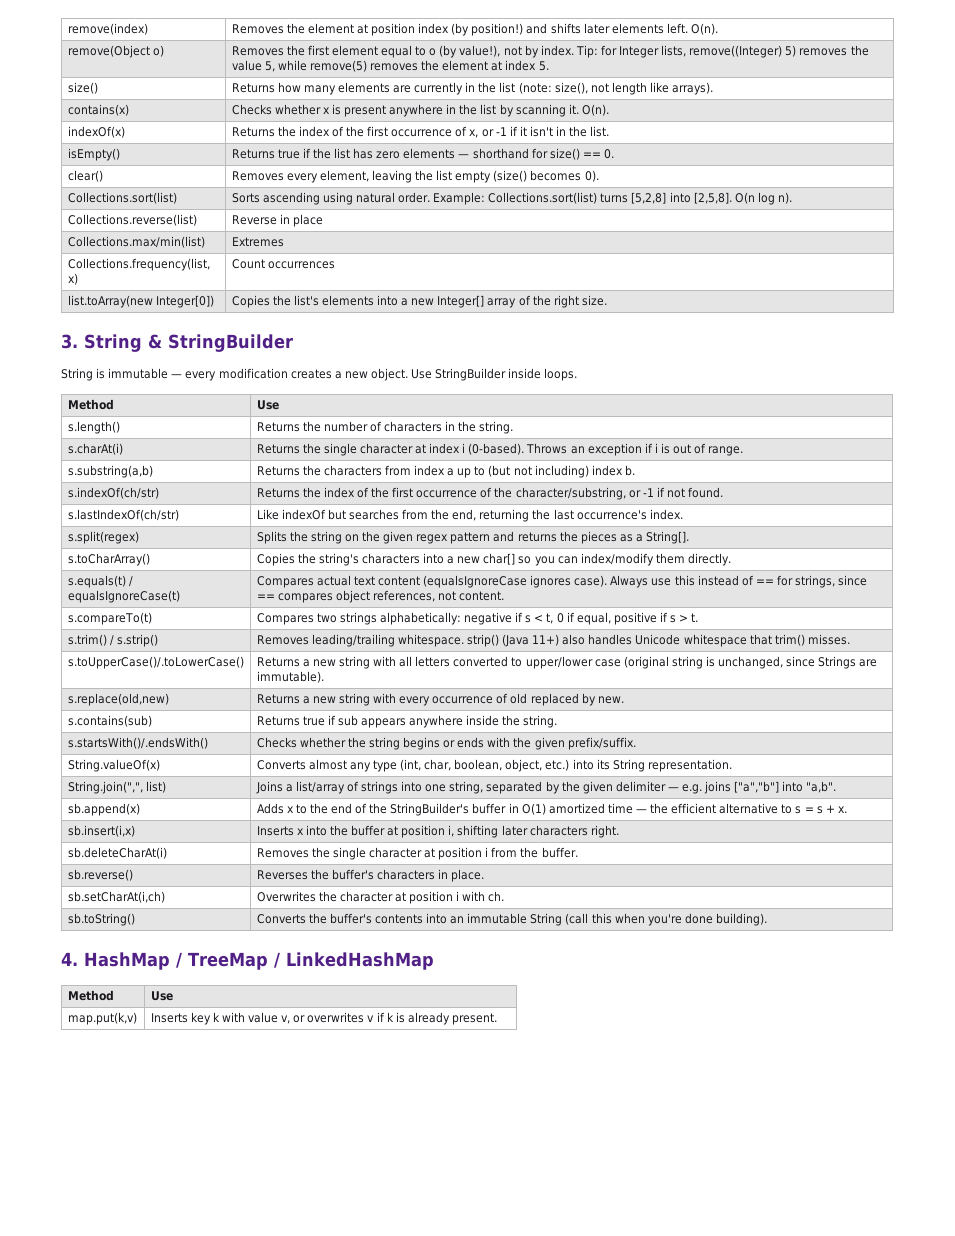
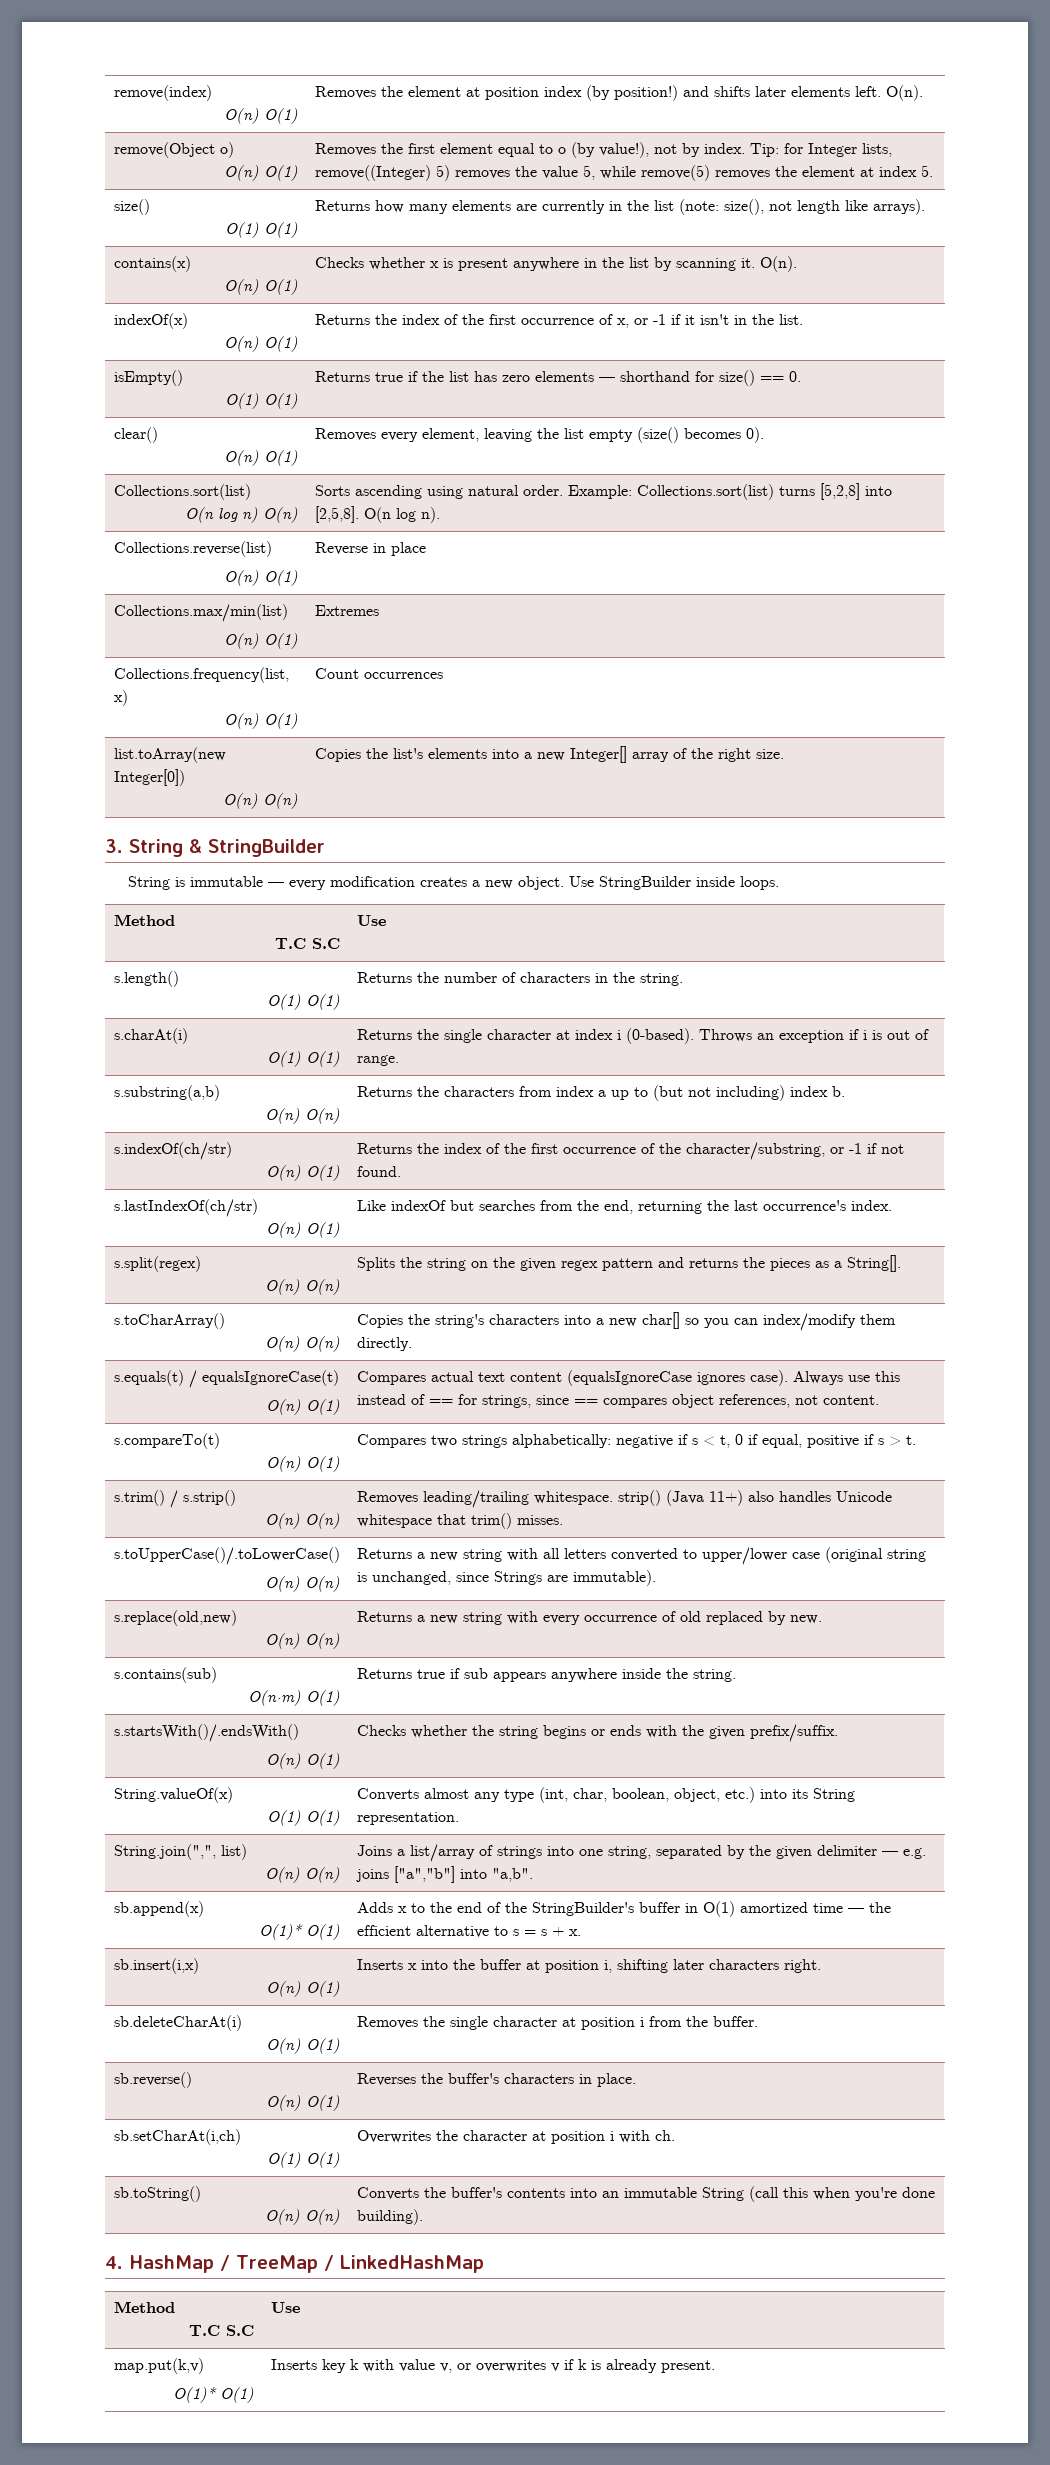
(148, 29) none -> [224,108,299,124] // O(n) O(1)
(164, 51) none -> [224,165,299,181] // O(n) O(1)
(98, 88) none -> [225,222,299,238] // O(1) O(1)
(129, 110) none -> [224,279,299,295] // O(n) O(1)
(125, 132) none -> [224,336,299,352] // O(n) O(1)
(120, 154) none -> [225,393,299,409] // O(1) O(1)
(103, 176) none -> [224,450,299,466] // O(n) O(1)
(177, 198) none -> [185,507,299,523] // O(n log n) O(n)
(197, 220) none -> [224,570,299,586] // O(n) O(1)
(205, 242) none -> [224,633,299,649] // O(n) O(1)
(78, 279) none -> [224,713,299,729] // O(n) O(1)
(214, 301) none -> [223,793,299,809] // O(n) O(n)
(114, 404) none -> [275,938,341,949] // T.C S.C
(120, 427) none -> [267,994,341,1010] // O(1) O(1)
(123, 449) none -> [267,1051,341,1067] // O(1) O(1)
(153, 471) none -> [265,1108,341,1124] // O(n) O(n)
(159, 493) none -> [266,1165,341,1181] // O(n) O(1)
(179, 515) none -> [266,1222,341,1238] // O(n) O(1)
(139, 537) none -> [265,1279,341,1295] // O(n) O(n)
(150, 559) none -> [265,1336,341,1352] // O(n) O(n)
(180, 596) none -> [266,1399,341,1415] // O(n) O(1)
(152, 618) none -> [266,1456,341,1472] // O(n) O(1)
(158, 640) none -> [265,1513,341,1529] // O(n) O(n)
(244, 662) none -> [265,1576,341,1592] // O(n) O(n)
(169, 699) none -> [265,1633,341,1649] // O(n) O(n)
(152, 721) none -> [248,1690,341,1706] // O(n·m) O(1)
(208, 743) none -> [266,1753,341,1769] // O(n) O(1)
(160, 765) none -> [267,1810,341,1826] // O(1) O(1)
(166, 787) none -> [265,1867,341,1883] // O(n) O(n)
(140, 809) none -> [259,1924,341,1940] // O(1)* O(1)
(135, 831) none -> [266,1981,341,1997] // O(n) O(1)
(167, 853) none -> [266,2038,341,2054] // O(n) O(1)
(133, 875) none -> [266,2095,341,2111] // O(n) O(1)
(165, 897) none -> [267,2152,341,2168] // O(1) O(1)
(135, 919) none -> [265,2209,341,2225] // O(n) O(n)
(114, 995) none -> [189,2325,255,2336] // T.C S.C
(137, 1018) none -> [173,2387,255,2403] // O(1)* O(1)

